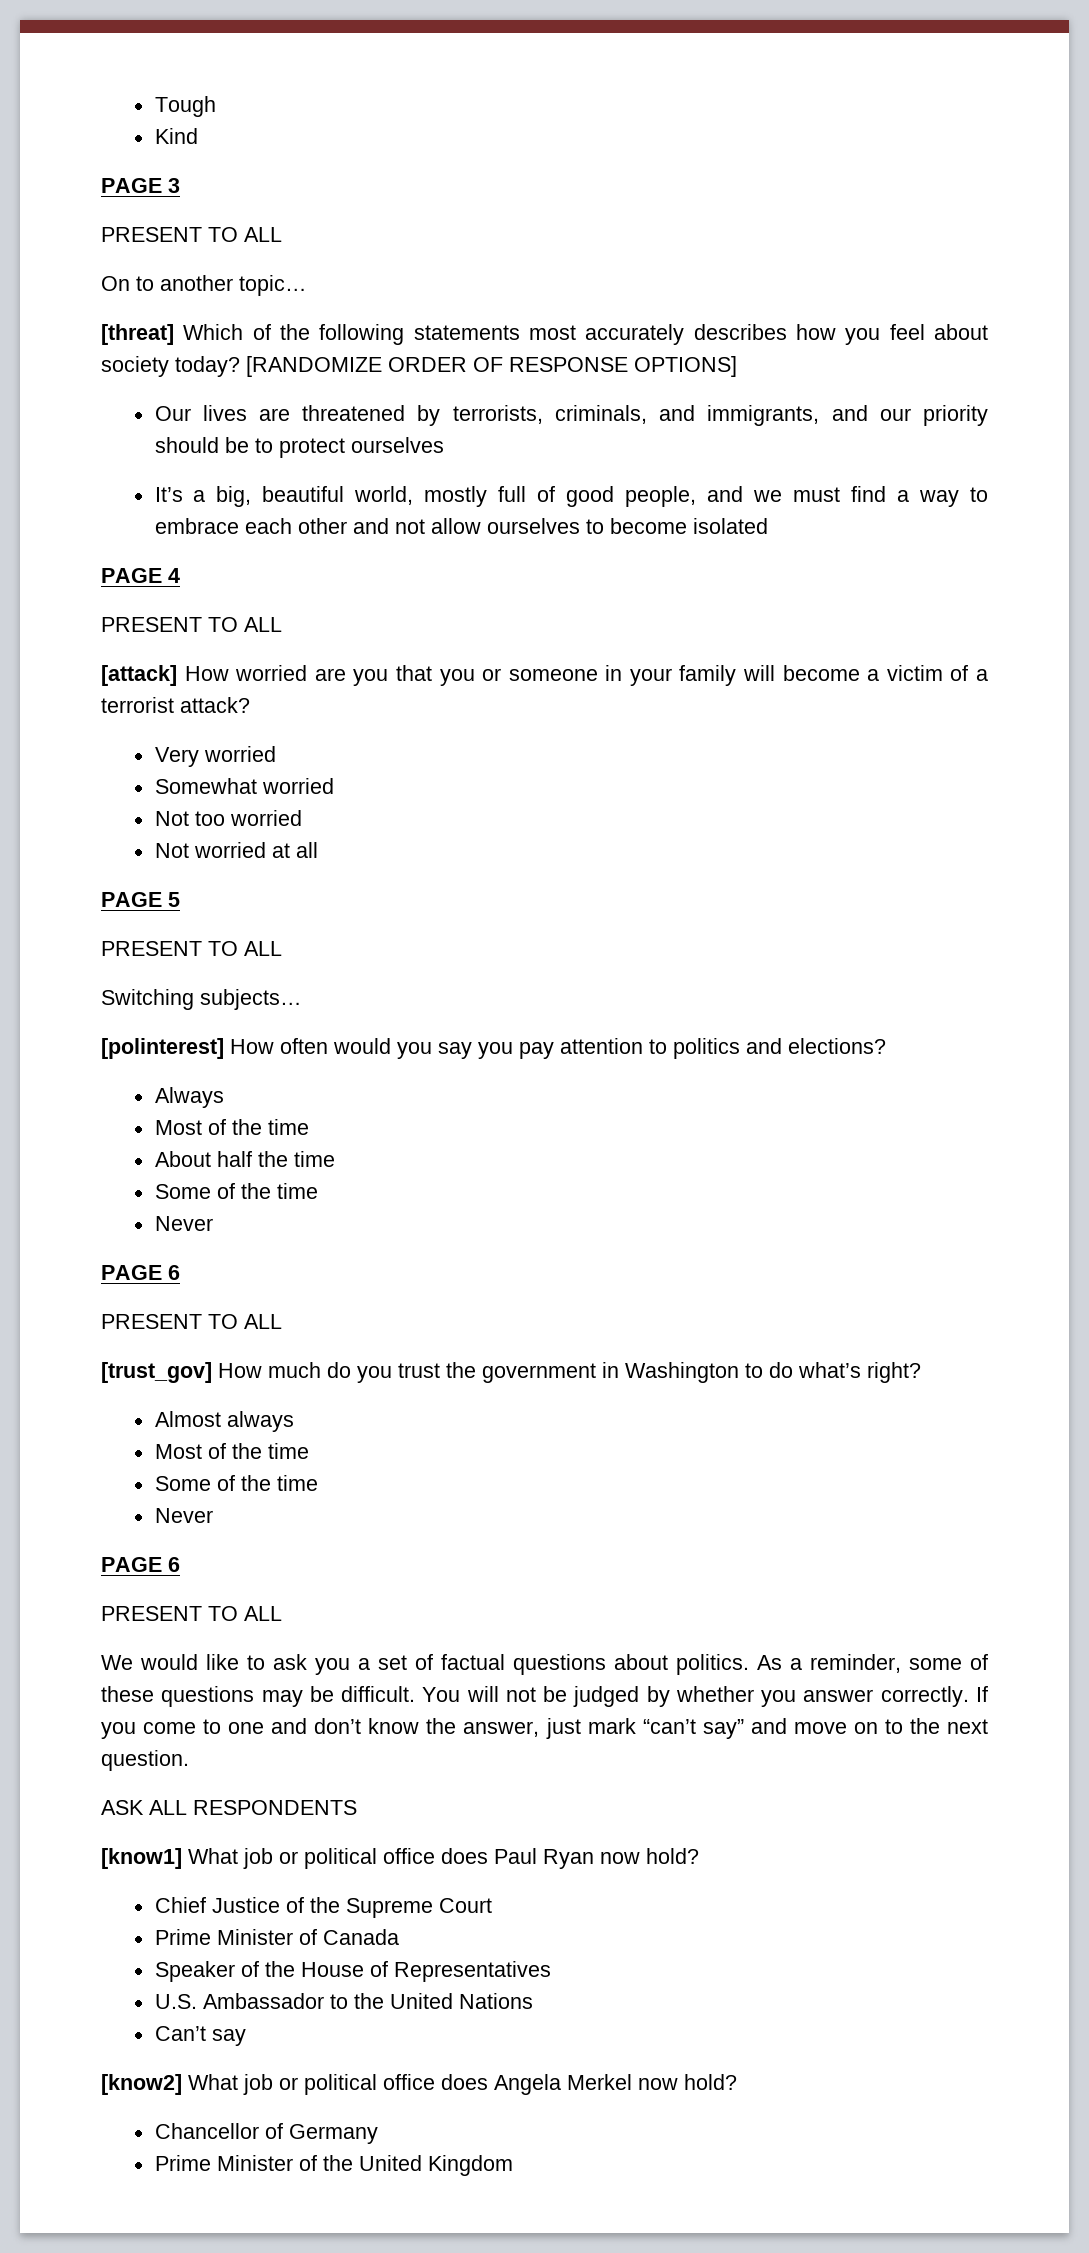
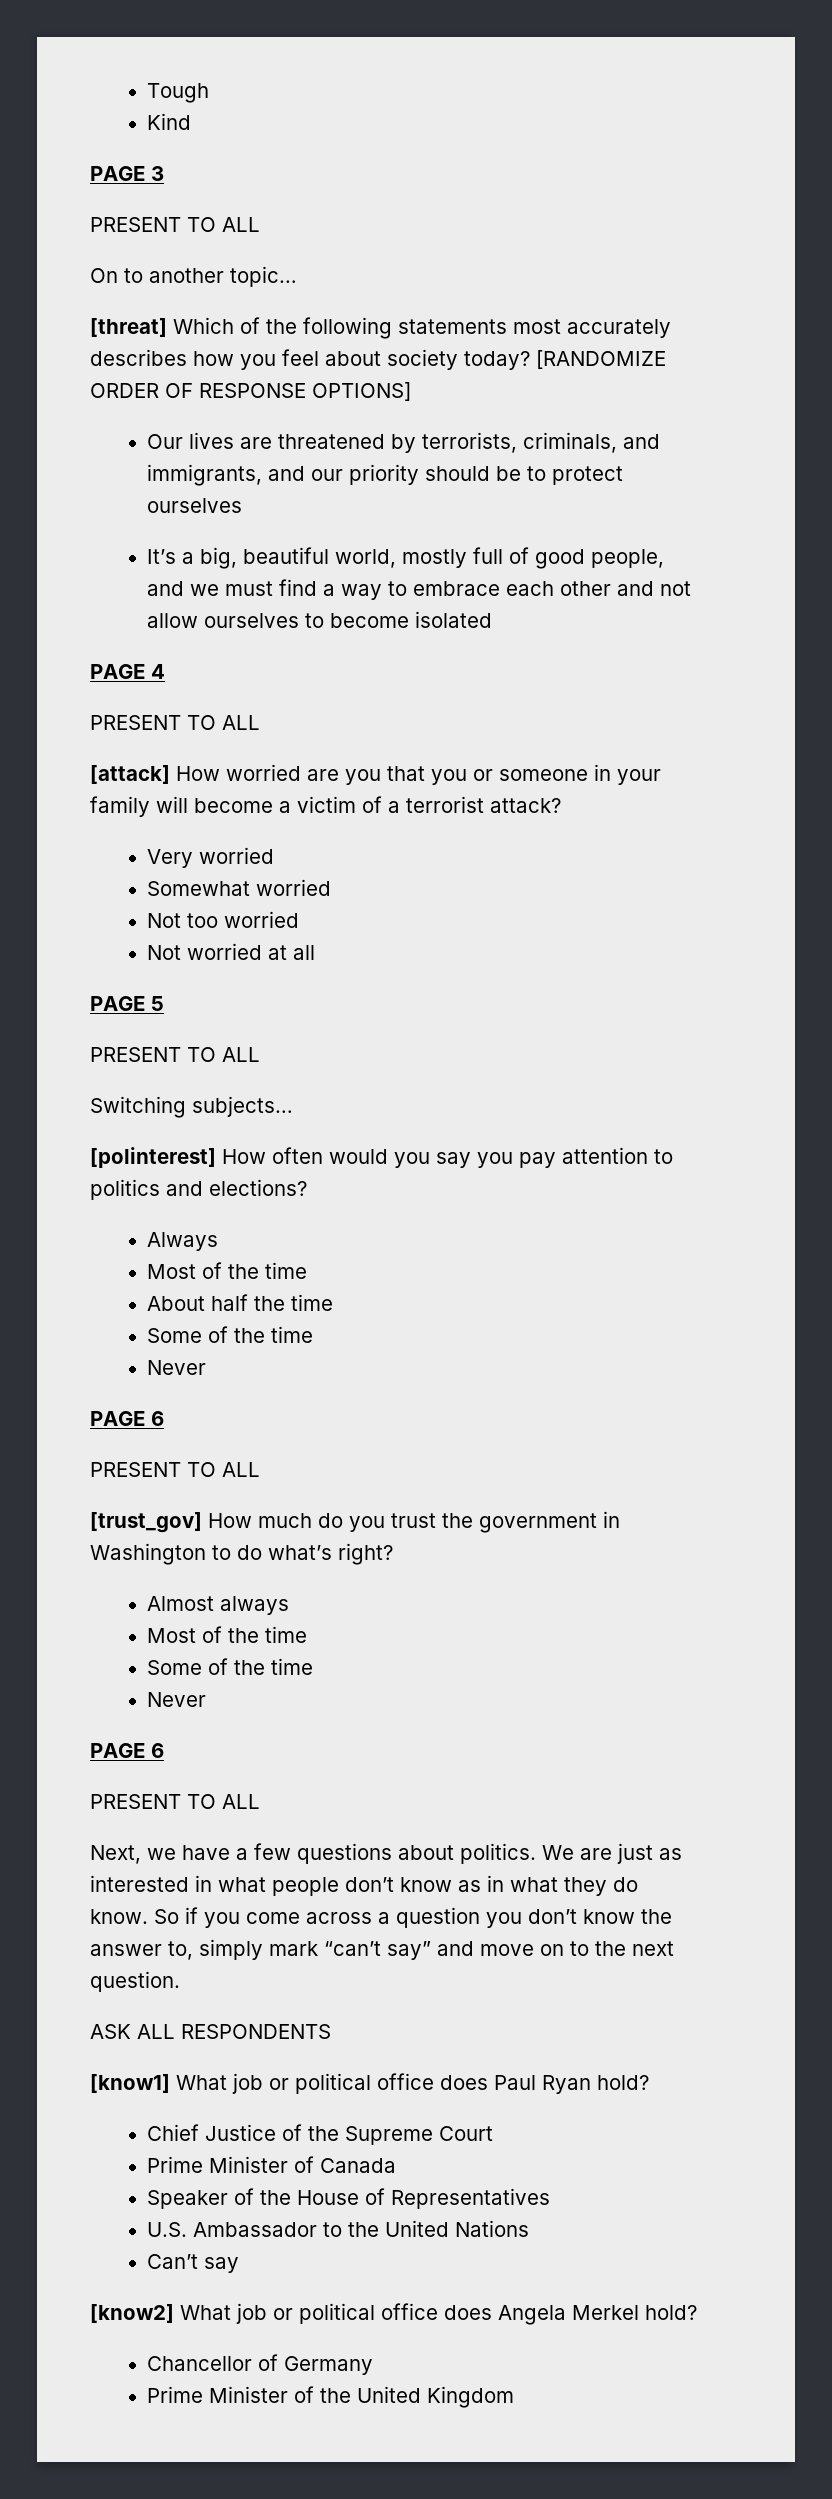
[101,1654,988,1675] [101,1686,988,1707] [101,1718,581,1739] We would like to ask you a set of factual questions about politics. As a reminder, some of these questions may be difficult. You will not be judged by whether you answer correctly. If you come to one and don’t know the answer, just -> [90,1843,682,1864] [90,1875,638,1896] [90,1907,672,1928] [90,1939,263,1960] Next, we have a few questions about politics. We are just as interested in what people don’t know as in what they do know. So if you come across a question you don’t know the answer to, simply
[600,1852,640,1864] now -> (591, 2084) none
[638,2078,678,2090] now -> (639, 2312) none

